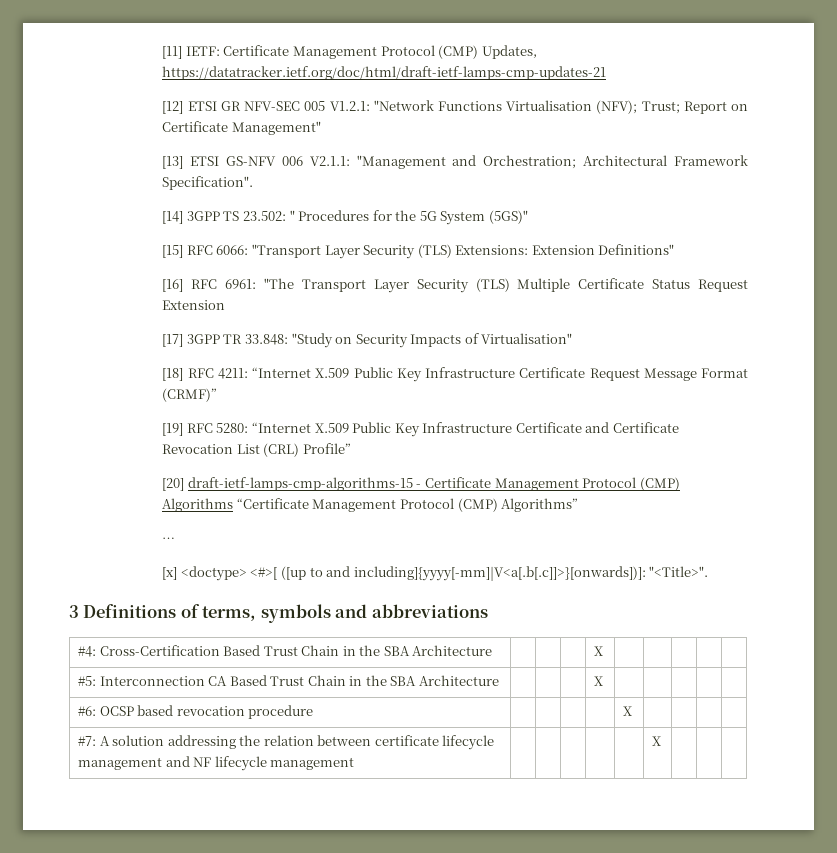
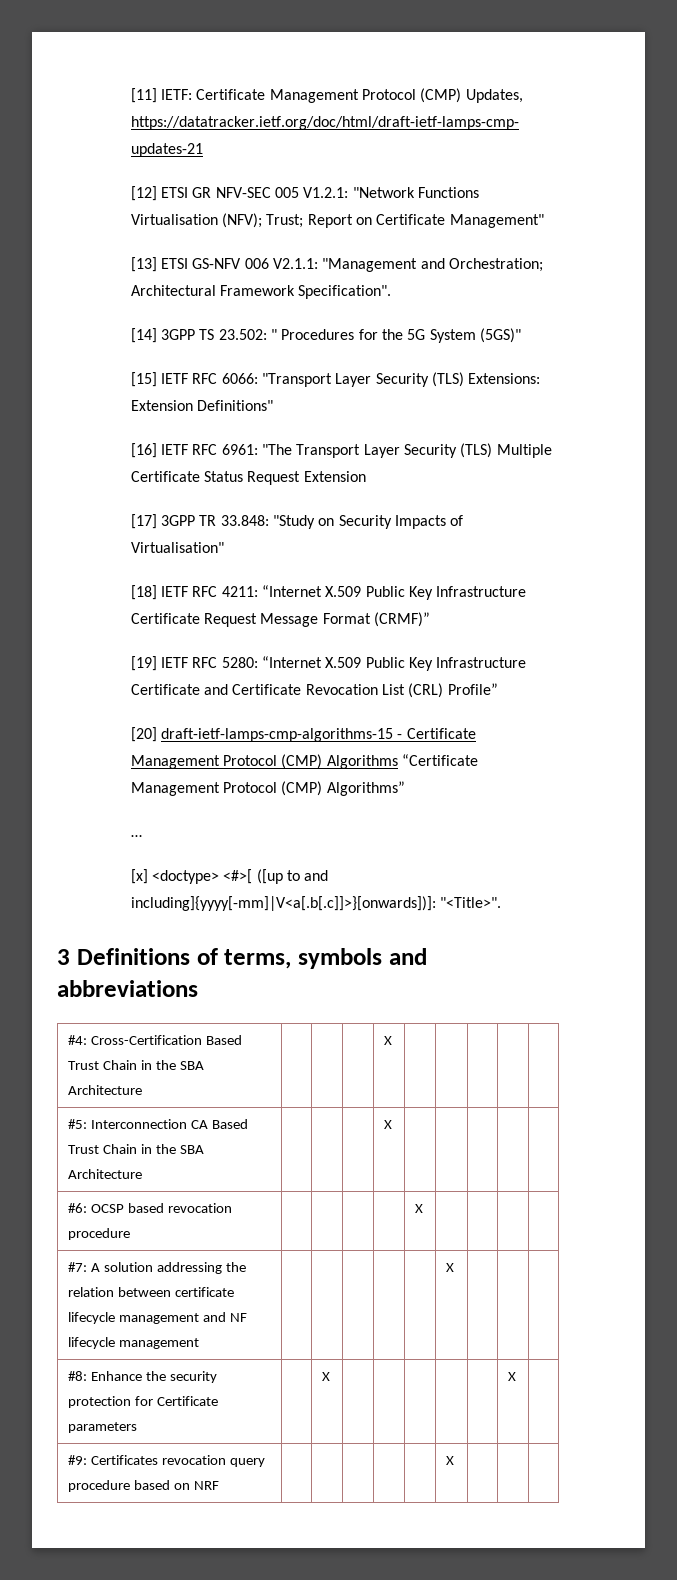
(184, 251) none -> [160,373,188,384] IETF
(184, 285) none -> [160,444,188,455] IETF
(184, 374) none -> [160,586,188,597] IETF
(184, 429) none -> [160,657,188,668] IETF
(662, 741) none -> [68,1371,217,1383] [68,1396,218,1408] [68,1422,138,1433] [322,1372,331,1381] [508,1372,517,1381] [68,1455,265,1467] [68,1480,219,1492] [446,1456,455,1465] // #8: Enhance the security protection for Certificate parameters | | X | | | | | | X | // #9: Certificates revocation query procedure based on NRF | | | | | | X | | |

